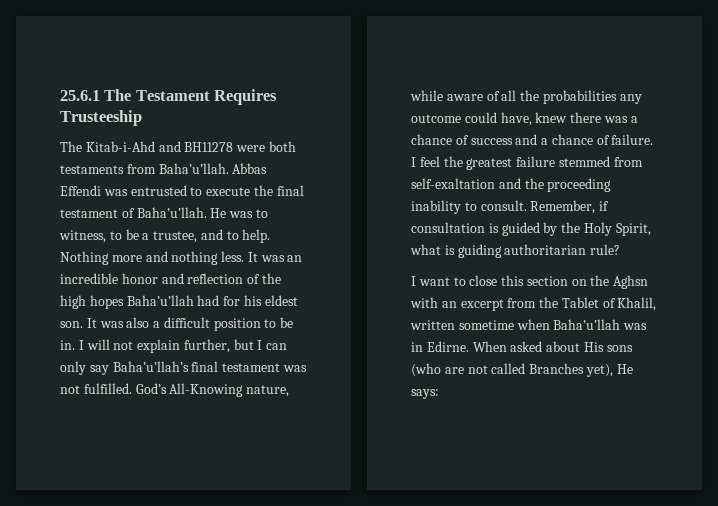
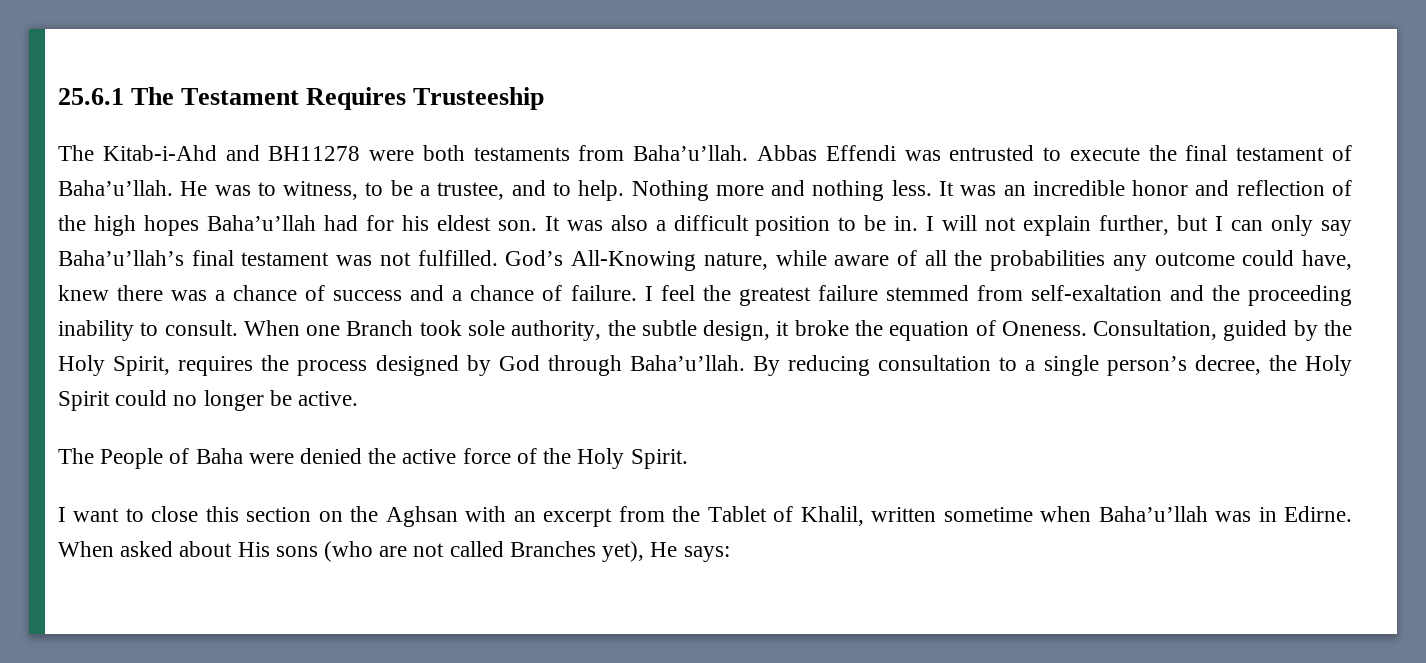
[530,200,610,214] [411,222,499,233] Remember, if consultation is -> [243,320,1218,341] When one Branch took sole authority, the subtle design, it broke the equation of Oneness. Consultation,
[410,244,621,258] what is guiding authoritarian rule? -> [178,355,1352,376] [58,390,359,411] [58,448,688,469] requires the process designed by God through Baha’u’llah. By reducing consultation to a single person’s decree, the Holy Spirit could no longer be active. // The People of Baha were denied the active force of the Holy Spirit.
[613,275,649,289] Aghsn -> [385,506,458,527] Aghsan

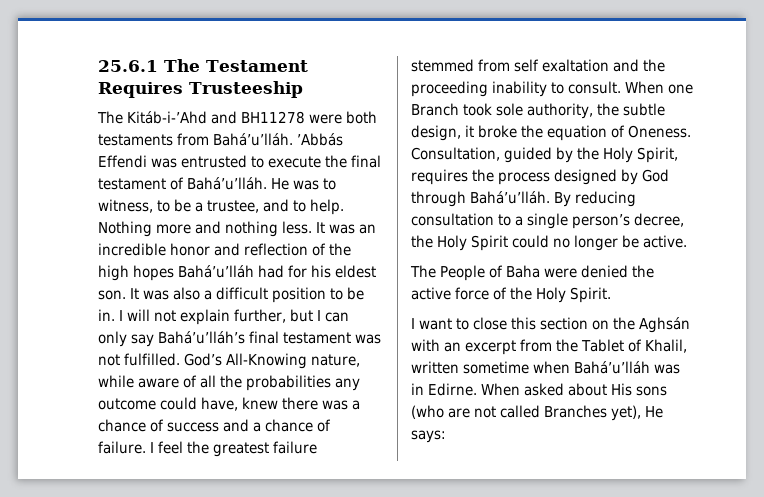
[102,145,217,161] Kitab-i-Ahd -> [127,111,208,124] Kitáb-i-’Ahd
[633,145,818,161] Baha’u’llah. Abbas -> [213,133,344,146] Bahá’u’lláh. ’Abbás
[58,180,173,196] Baha’u’llah. -> [187,177,268,190] Bahá’u’lláh.
[206,215,316,231] Baha’u’llah -> [178,265,255,278] Bahá’u’lláh
[58,250,184,266] Baha’u’llah’s -> [158,331,246,344] Bahá’u’lláh’s
[1030,285,1162,301] self-exaltation -> [514,59,610,72] self exaltation
[629,355,745,371] Baha’u’llah. -> [470,191,551,204] Bahá’u’lláh.
[385,506,458,527] Aghsan -> [639,317,691,333] Aghsán
[1098,506,1208,522] Baha’u’llah -> [574,361,651,374] Bahá’u’lláh

